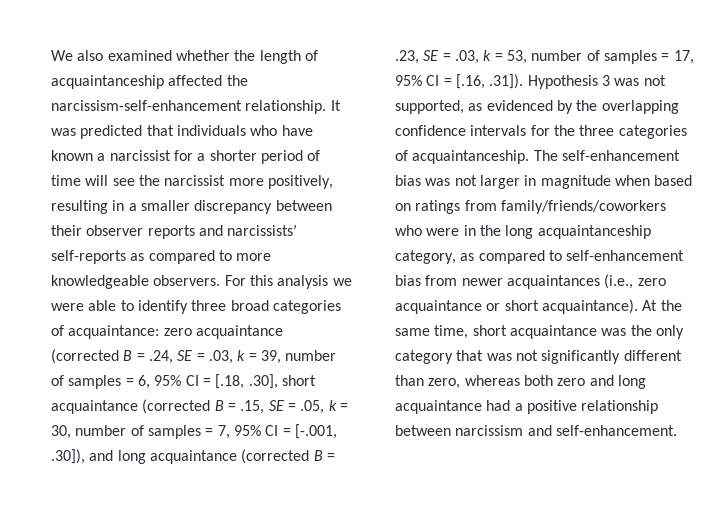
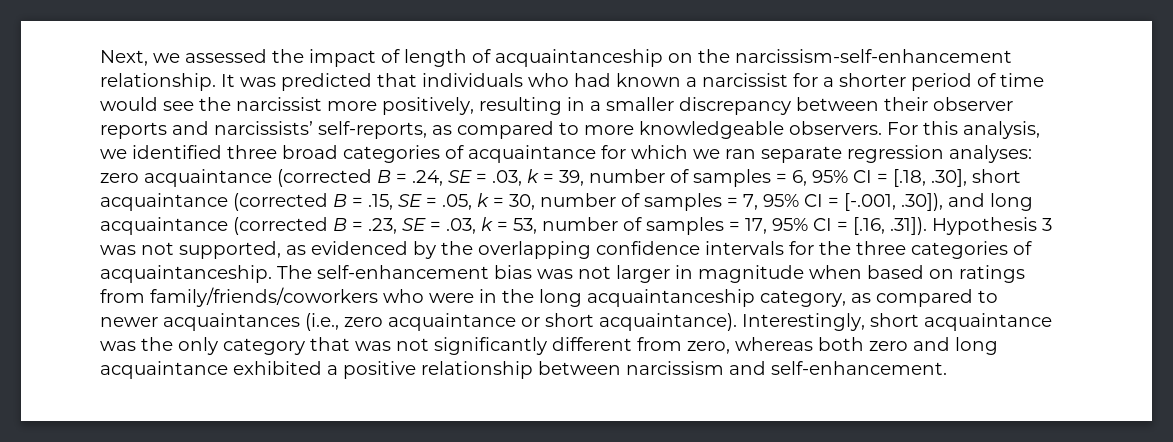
[51,50,256,61] We also examined whether the -> [100,49,400,67] Next, we assessed the impact of
[168,75,223,86] affected -> [668,53,693,63] on
[281,125,313,136] have -> [574,73,611,87] had
[85,175,109,186] will -> [100,97,158,111] would
[51,250,126,264] self-reports -> [318,121,427,139] self-reports,
[277,275,352,289] [51,300,341,314] [51,325,160,339] analysis we were able to identify three broad categories of acquaintance: -> [963,121,1040,139] [100,145,1032,163] analysis, we identified three broad categories of acquaintance for which we ran separate regression analyses:
[566,250,685,261] [395,275,458,286] self-enhancement bias from -> (998, 296) none
[642,300,682,311] [395,325,469,339] At the same time, -> [742,313,865,331] Interestingly,
[395,375,424,386] than -> [637,337,682,351] from
[486,400,511,411] had -> [233,361,322,375] exhibited

